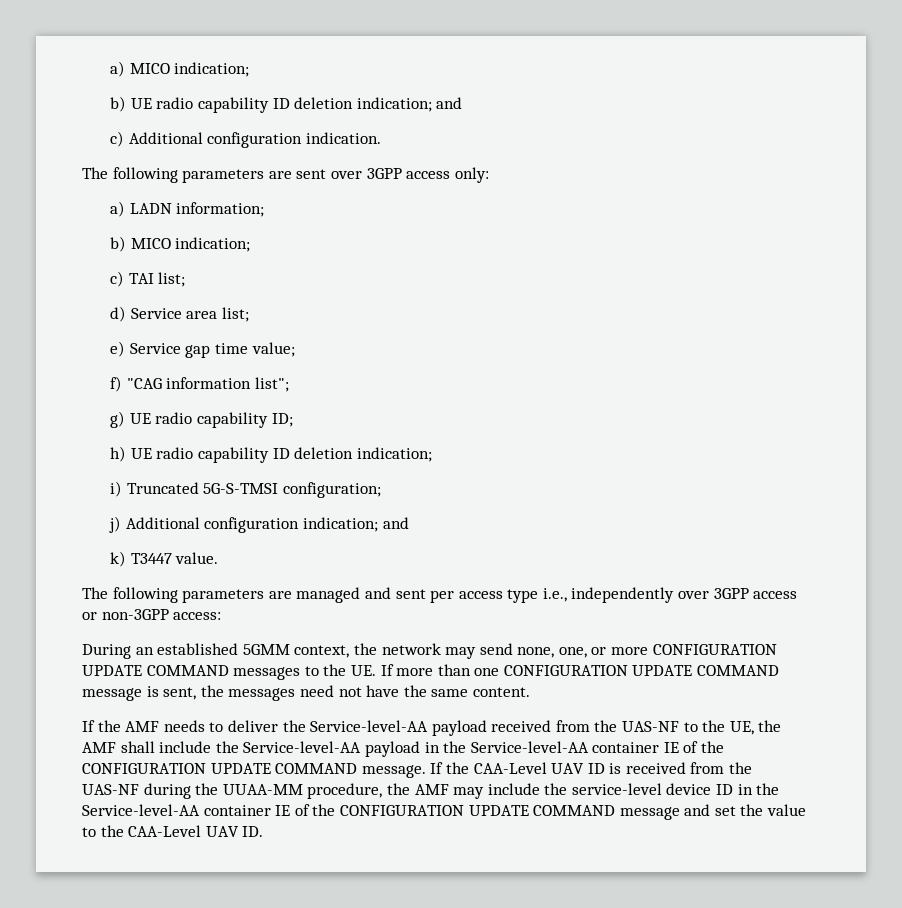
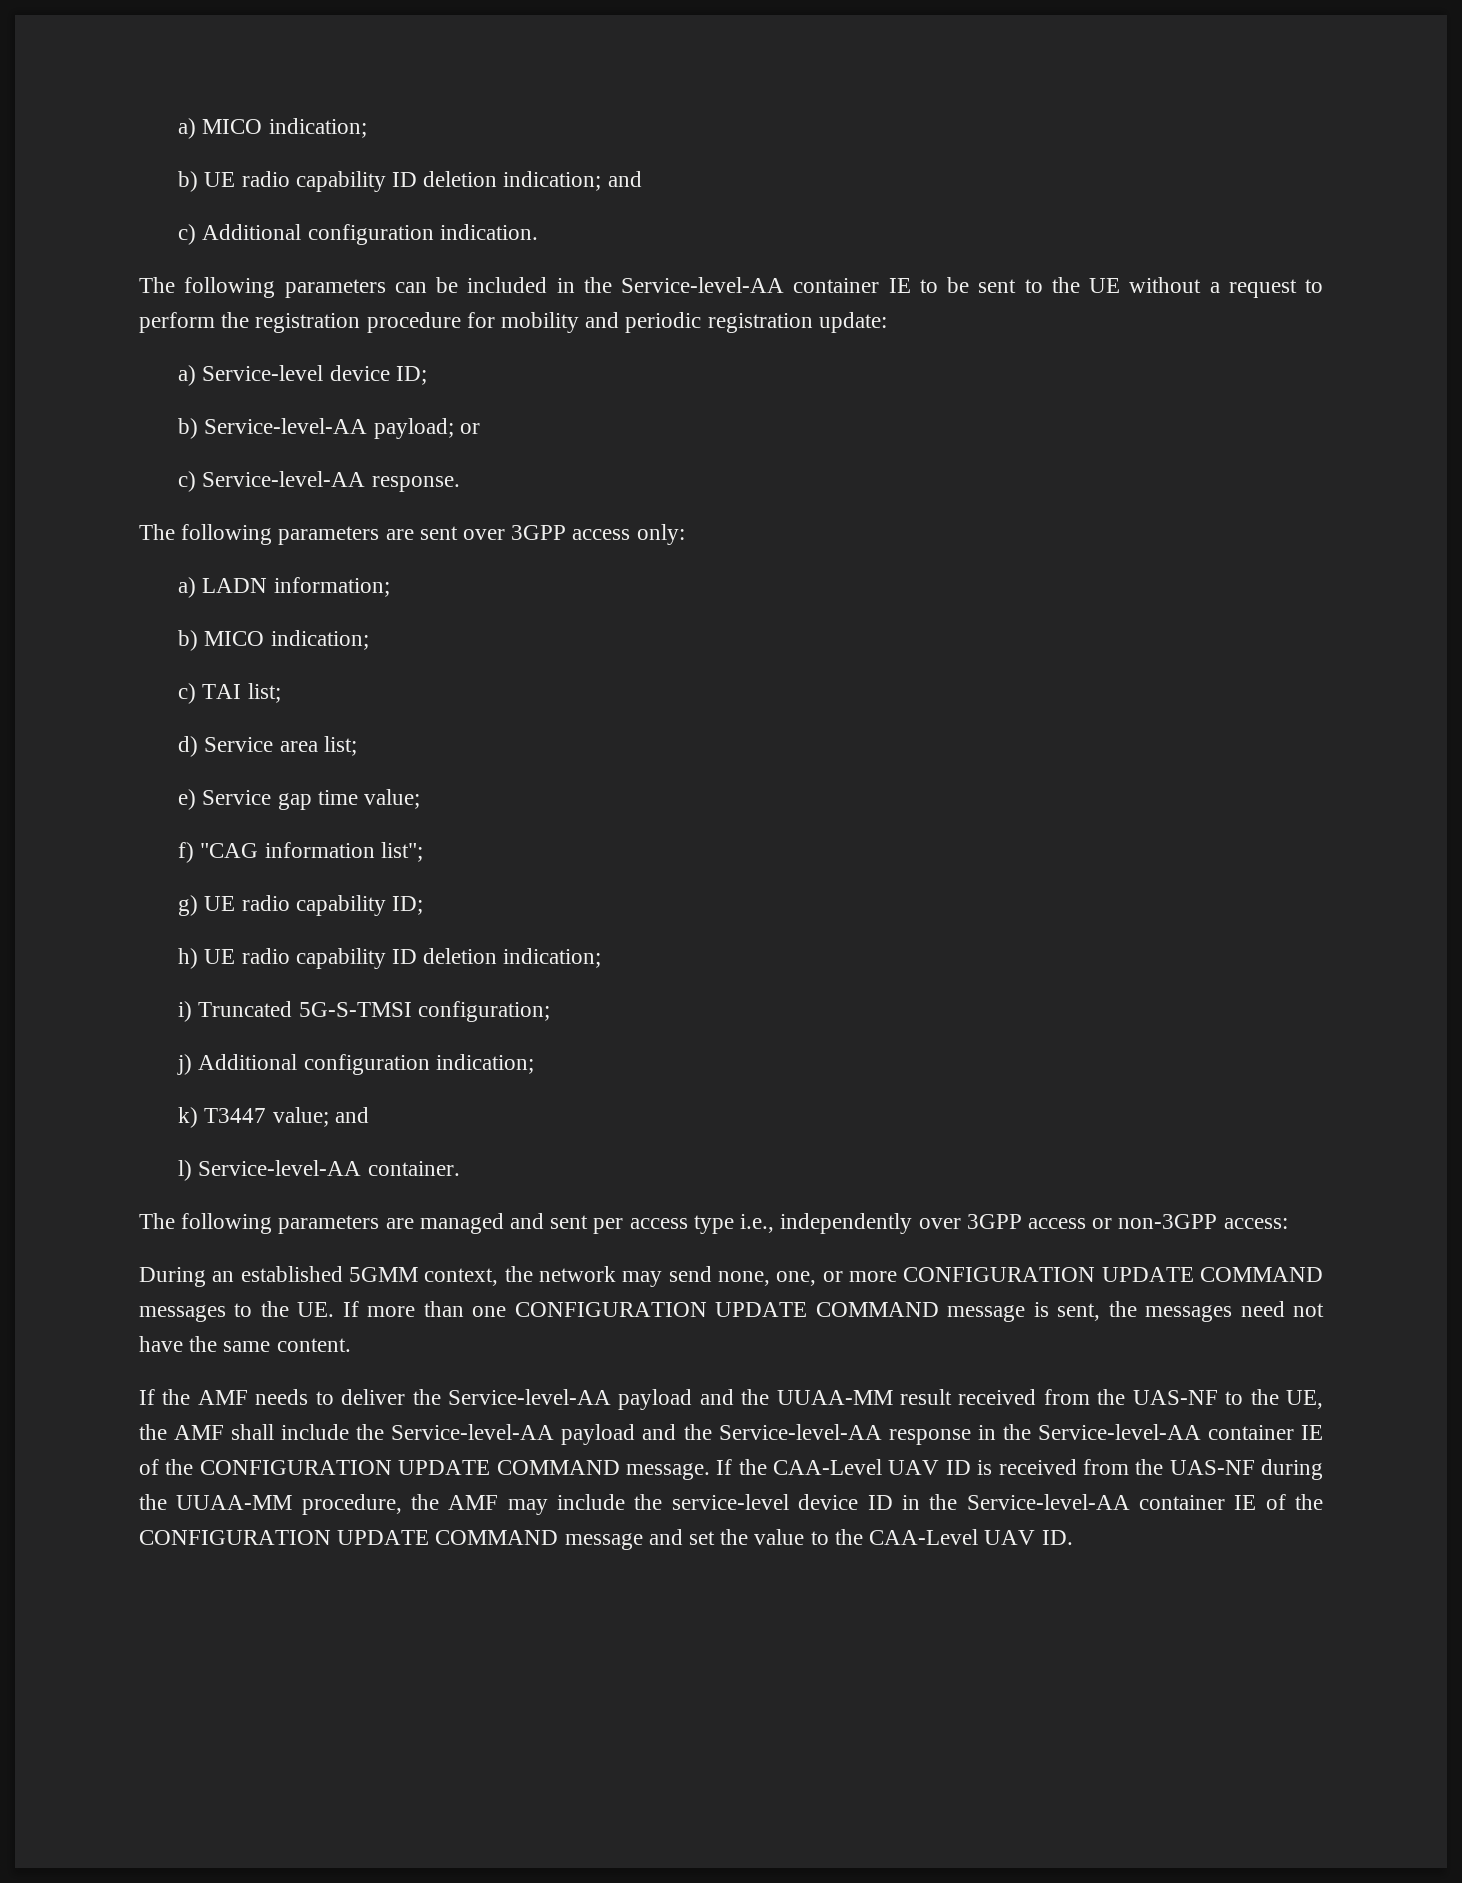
(382, 138) none -> [139,277,1323,298] [139,312,887,333] [178,365,427,386] [178,418,480,439] [178,471,460,492] // The following parameters can be included in the Service-level-AA container IE to be sent to the UE without a request to perform the registration procedure for mobility and periodic registration update: // a) Service-level device ID; // b) Service-level-AA payload; or // c) Service-level-AA response.
[382,517,409,529] and -> (534, 1064) none
[175,552,219,564] value. -> [272,1107,369,1127] [178,1160,460,1181] value; and // l) Service-level-AA container.
(487, 728) none -> [699,1389,953,1405] and the UUAA-MM result
(420, 749) none -> [642,1424,971,1445] and the Service-level-AA response

